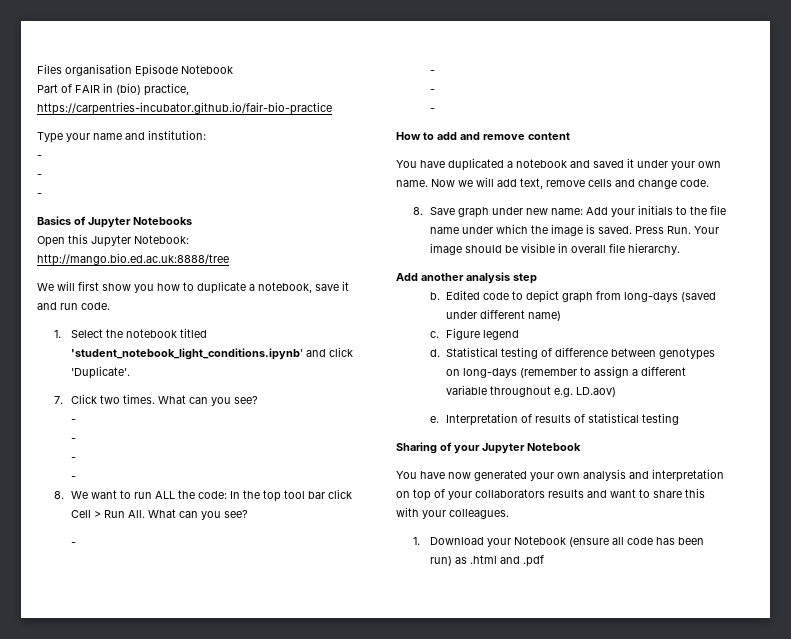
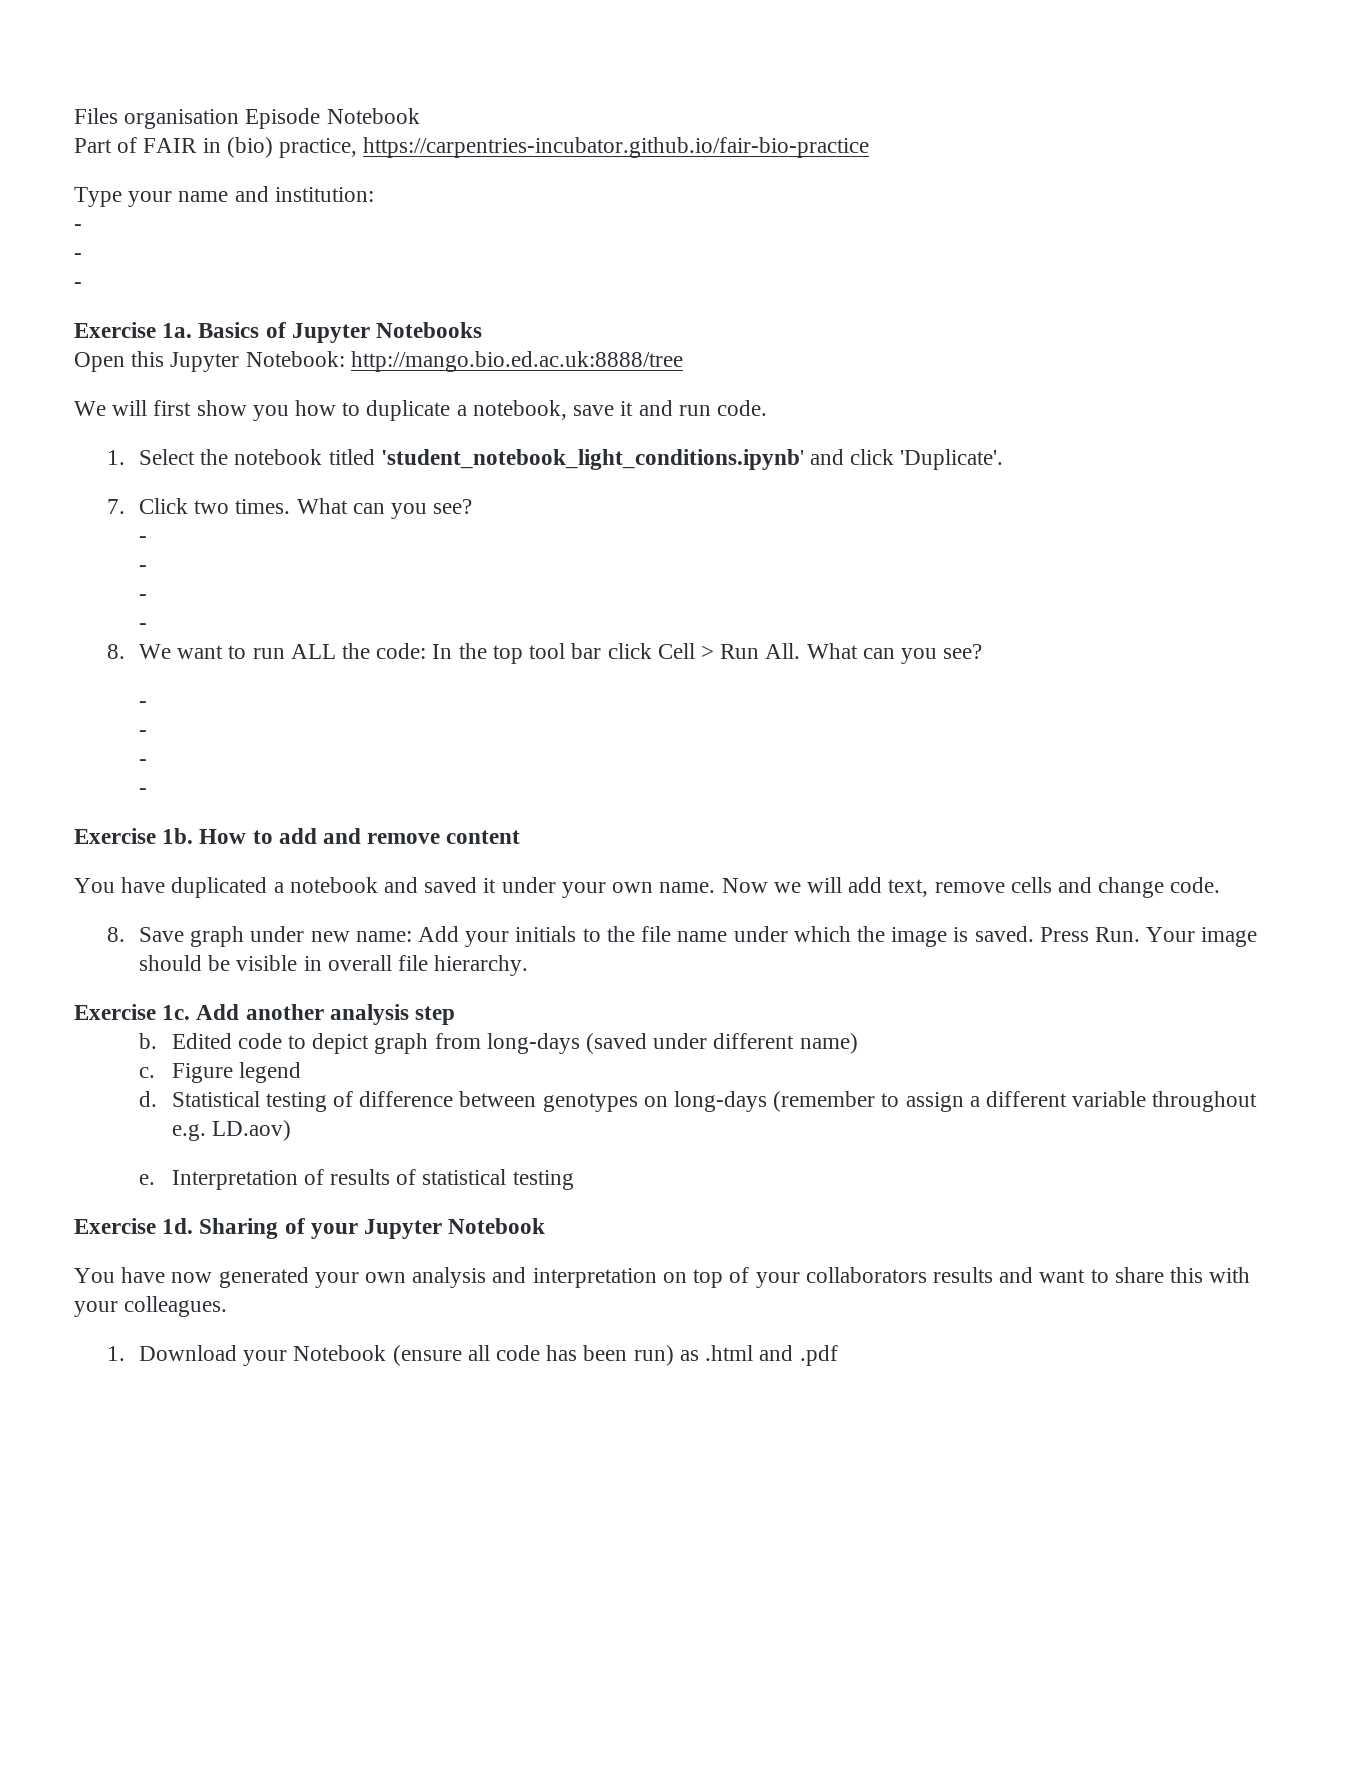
(42, 195) none -> [74,322,193,338] Exercise 1a.
(435, 110) none -> [74,828,194,844] Exercise 1b.
(680, 249) none -> [74,1004,191,1020] Exercise 1c.
(680, 419) none -> [74,1218,194,1234] Exercise 1d.

